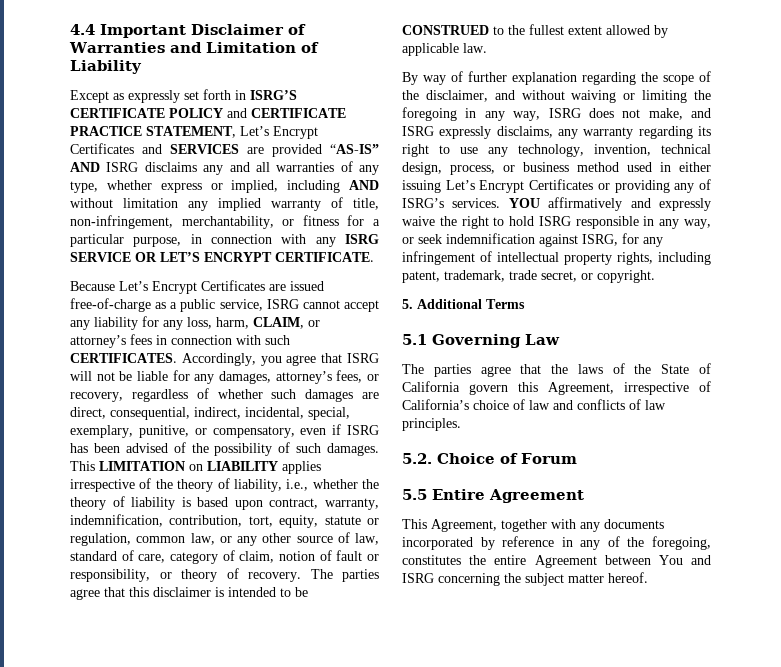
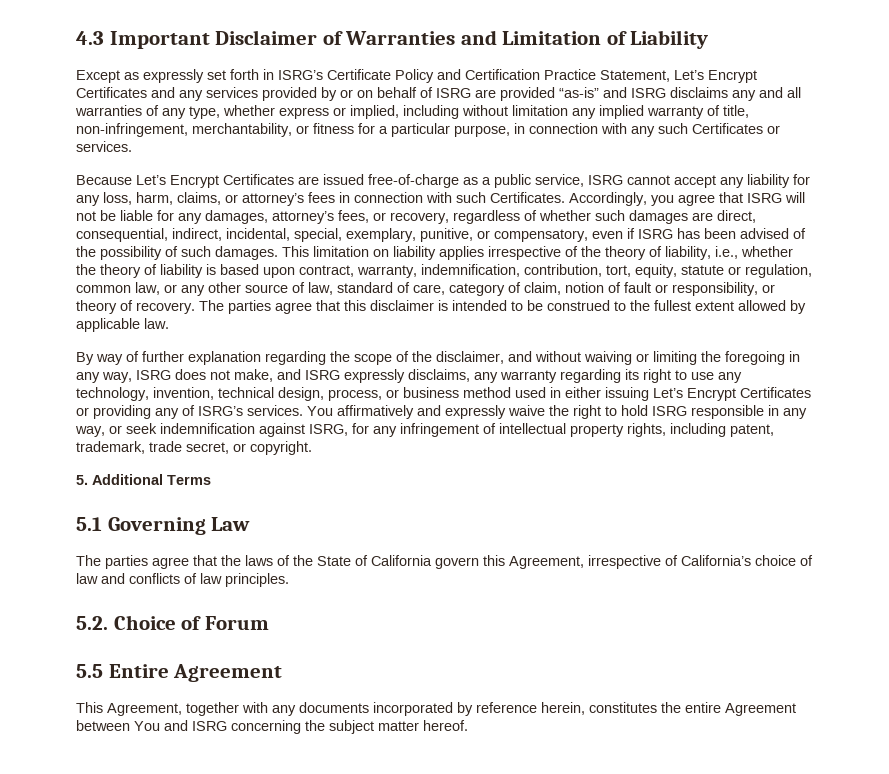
[70,24,95,35] 4.4 -> [76,31,104,45] 4.3
[250,90,297,100] [70,108,346,118] [70,126,318,139] [70,143,379,157] [70,162,100,172] ISRG’S CERTIFICATE POLICY and CERTIFICATE PRACTICE STATEMENT, Let’s Encrypt Certificates and SERVICES are provided “AS-IS” AND -> [278,69,757,83] [76,87,627,101] ISRG’s Certificate Policy and Certification Practice Statement, Let’s Encrypt Certificates and any services provided by or on behalf of ISRG are provided “as-is” and
[349,180,379,190] AND -> (459, 112) none
[345,234,379,244] [70,252,374,262] ISRG SERVICE OR LET’S ENCRYPT CERTIFICATE. -> [658,123,780,134] [76,141,132,152] such Certificates or services.
[253,317,304,329] CLAIM, -> [177,192,221,205] claims,
[70,353,177,363] CERTIFICATES. -> [490,192,565,203] Certificates.
[99,461,278,471] LIMITATION on LIABILITY -> [313,246,436,260] limitation on liability
[402,25,489,35] CONSTRUED -> [547,300,610,311] construed
[508,198,540,208] YOU -> [307,406,333,416] You
[561,536,711,550] in any of the foregoing, -> [541,702,585,715] herein,

